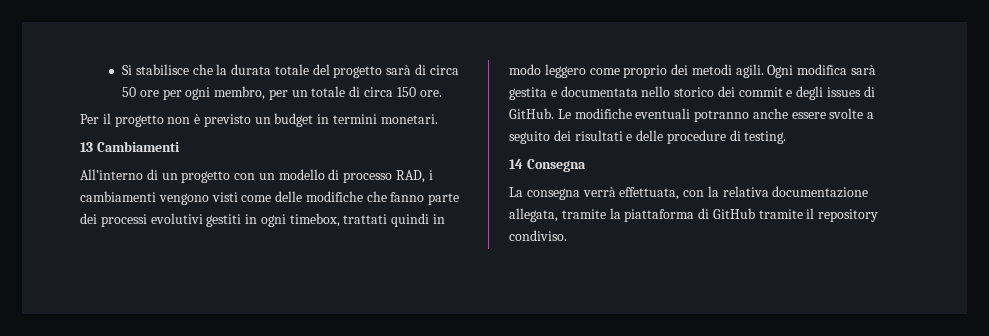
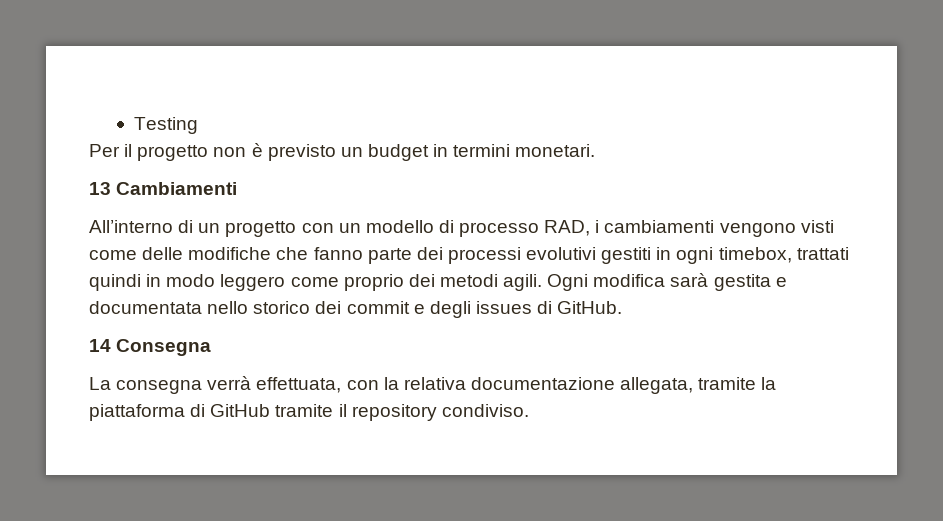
[122,64,459,78] [122,86,442,100] Si stabilisce che la durata totale del progetto sarà di circa 50 ore per ogni membro, per un totale di circa 150 ore. -> [134,117,199,134] Testing
[557,108,875,122] [509,130,787,144] Le modifiche eventuali potranno anche essere svolte a seguito dei risultati e delle procedure di testing. -> (623, 307) none

